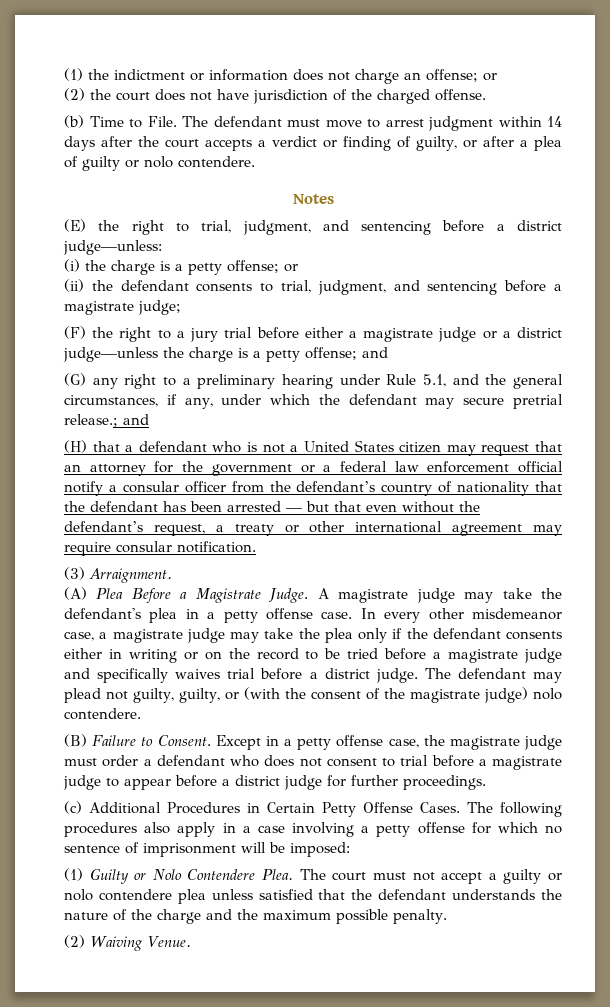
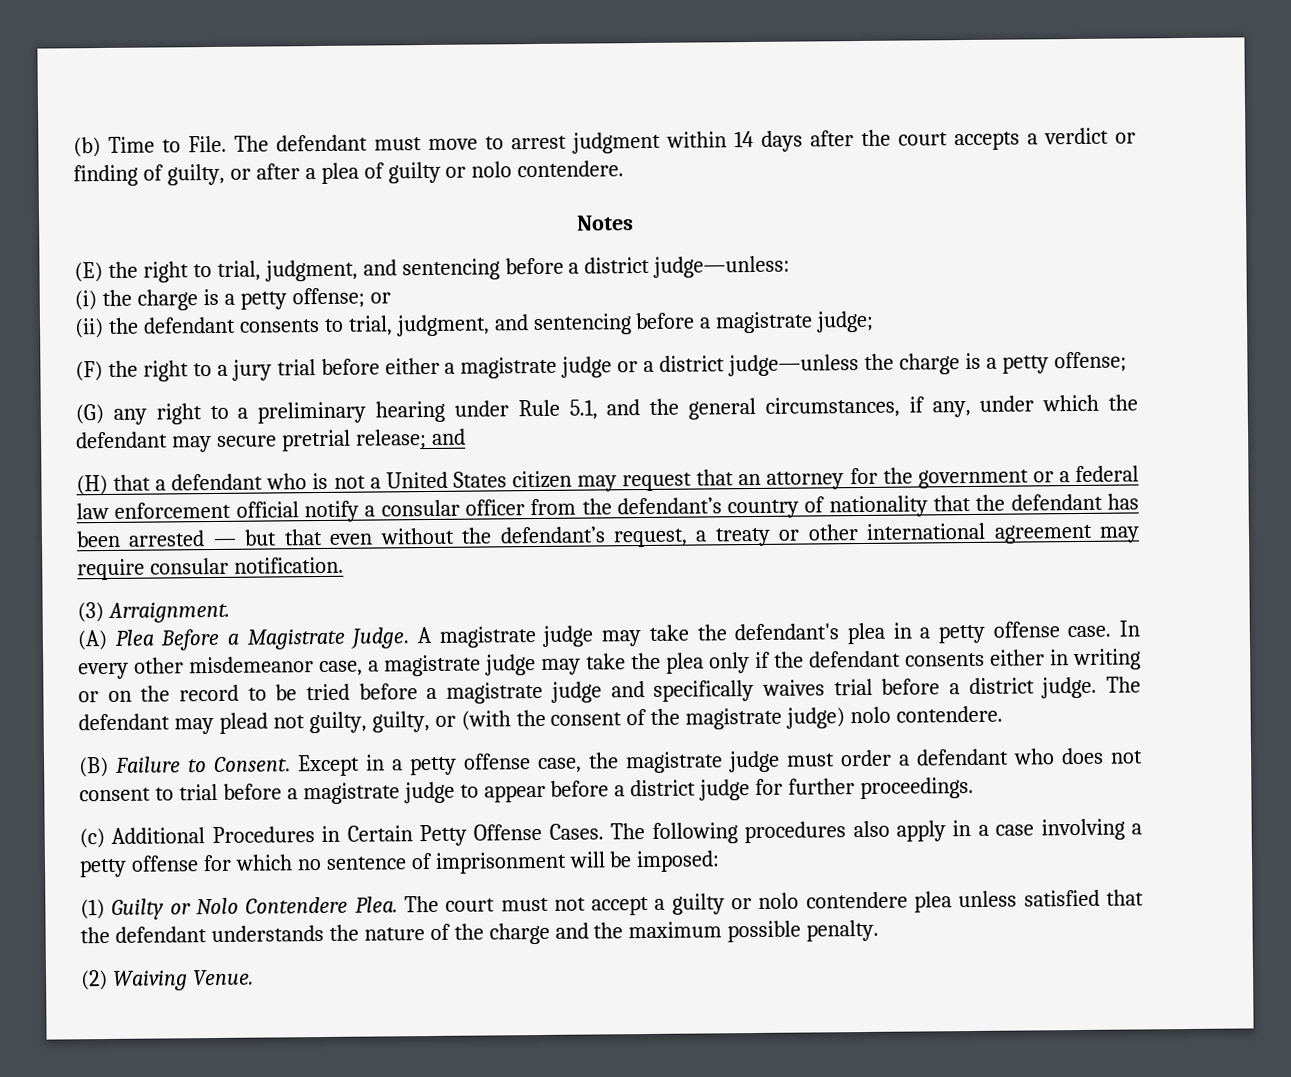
[64,68,497,84] [64,88,486,104] (1) the indictment or information does not charge an offense; or // (2) the court does not have jurisdiction of the charged offense. // -> (73, 147) none
[362,347,388,358] and -> (1127, 362) none
[64,414,118,427] release.; -> [354,429,427,450] release;

